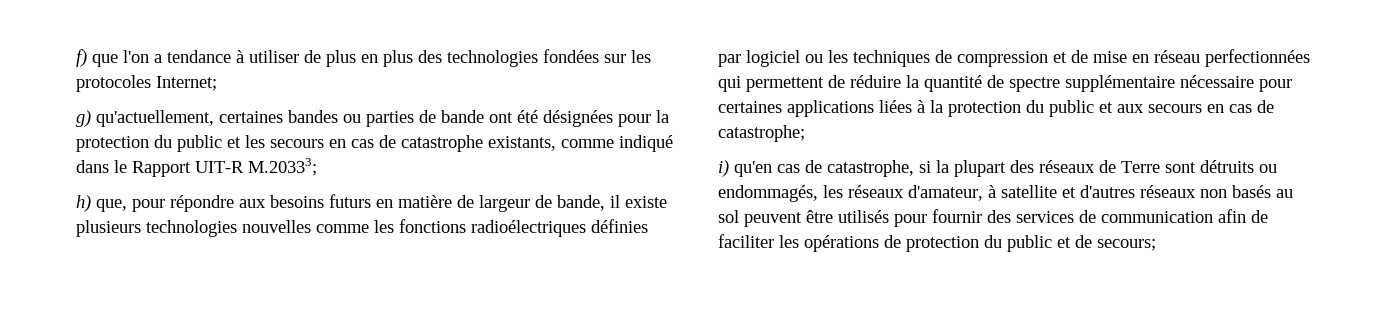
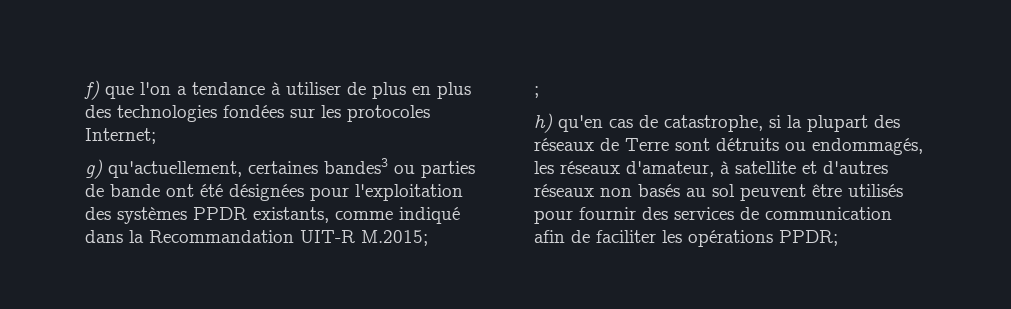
[288,110,338,123] bandes -> [324,158,388,174] bandes3
[656,110,669,123] [76,135,673,152] [76,158,317,177] [76,194,667,212] [76,219,648,237] [718,49,1310,67] [718,75,1292,92] [718,100,1274,117] [718,125,805,142] [718,160,729,177] la protection du public et les secours en cas de catastrophe existants, comme indiqué dans le Rapport UIT-R M.20333; // h) que, pour répondre aux besoins futurs en matière de largeur de bande, il existe plusieurs technologies nouvelles comme les fonctions radioélectriques définies par logiciel ou les techniques de compression et de mise en réseau perfectionnées qui permettent de réduire la quantité de spectre supplémentaire nécessaire pour certaines applications liées à la protection du public et aux secours en cas de catastrophe; // i) -> [355,184,463,201] [85,207,460,224] [85,230,428,246] [534,86,539,98] [534,113,553,133] l'exploitation des systèmes PPDR existants, comme indiqué dans la Recommandation UIT-R M.2015; // ; // h)
[884,235,1156,252] de protection du public et de secours; -> [779,230,838,246] PPDR;

